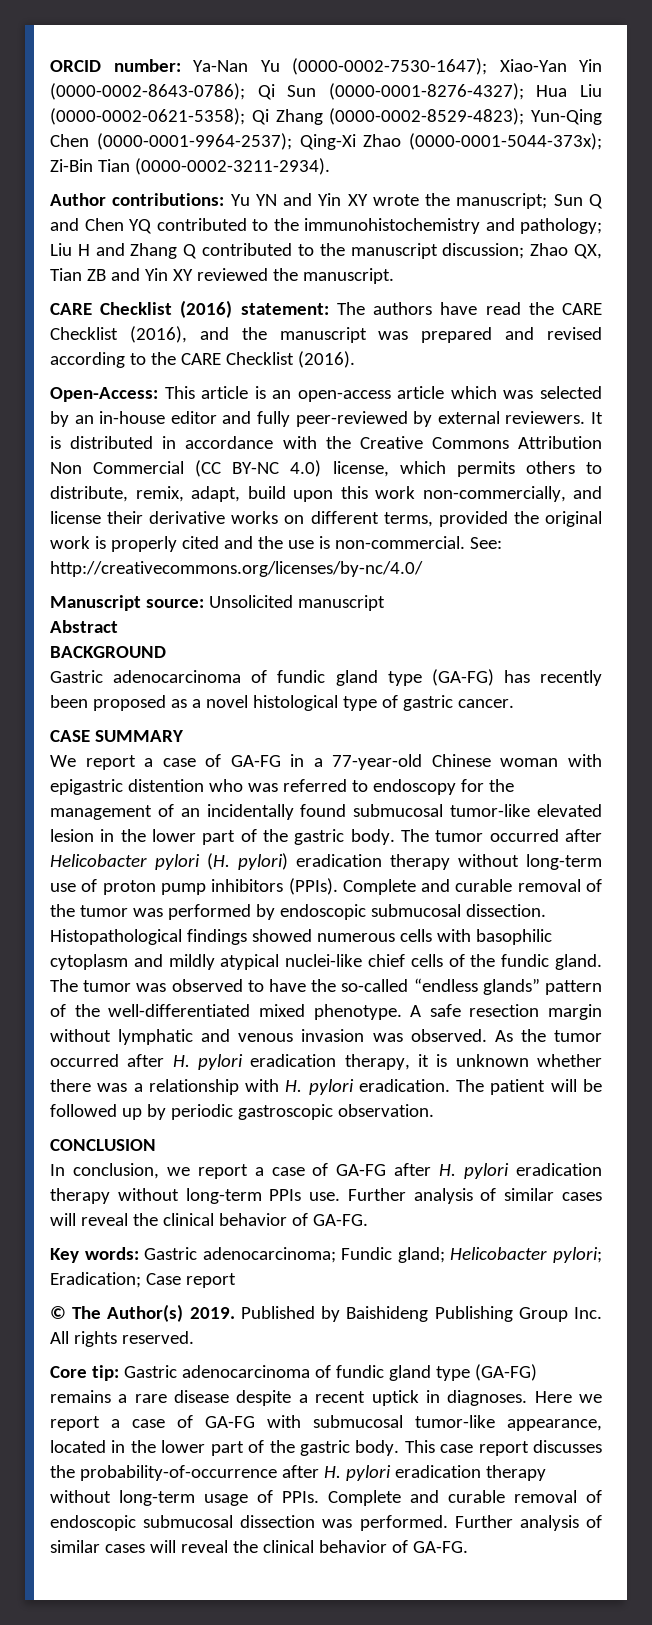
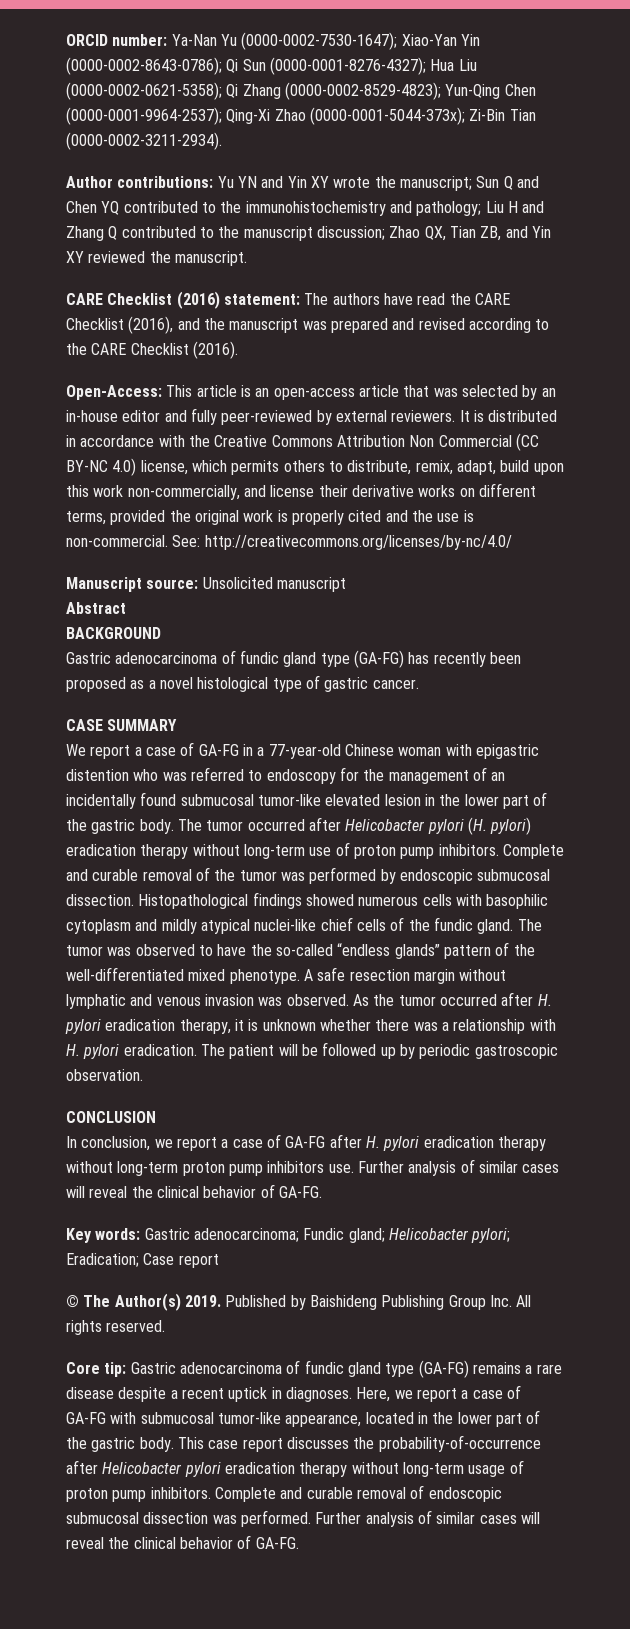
[86,269,106,281] ZB -> [480,226,502,241] ZB,
[450,386,497,399] which -> [403,385,430,397] that
[211,878,338,895] inhibitors (PPIs). -> [438,844,499,856] inhibitors.
[269,1189,302,1201] PPIs -> [182,1161,325,1176] proton pump inhibitors
[534,1391,572,1403] Here -> [356,1387,391,1402] Here,
[323,1466,341,1478] H. -> [102,1462,183,1474] Helicobacter
[282,1491,319,1503] PPIs. -> [66,1487,211,1502] proton pump inhibitors.

